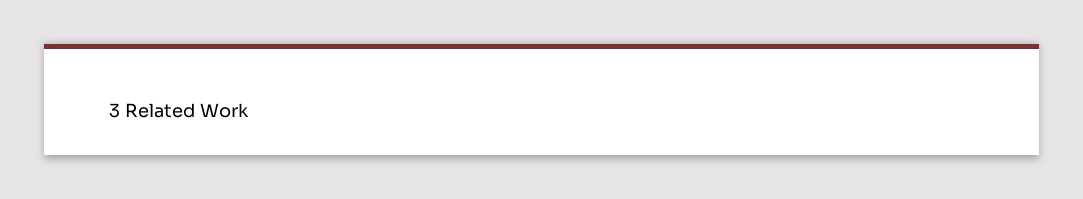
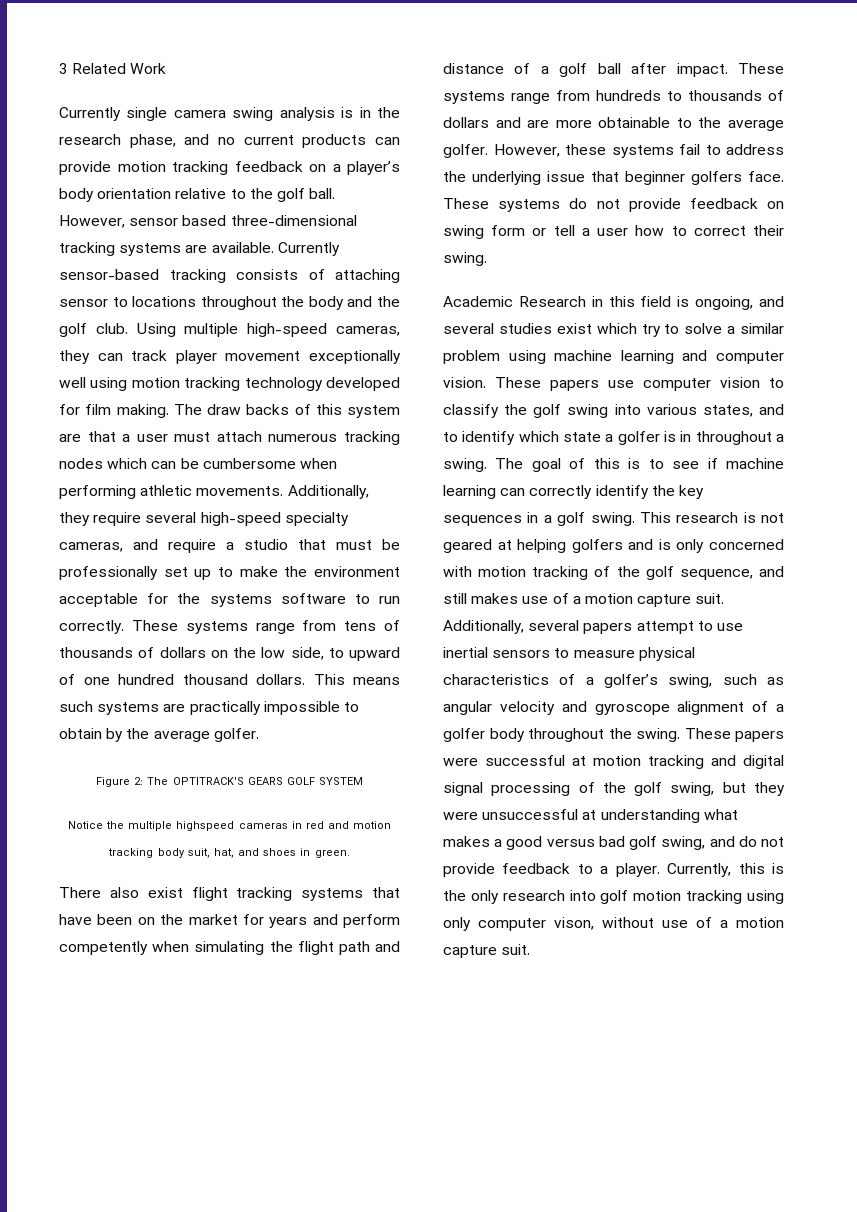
(249, 110) none -> [59,107,400,121] [59,134,400,148] [59,161,400,175] [59,188,336,202] [59,215,357,228] [59,242,340,256] [59,269,400,283] [59,296,400,310] [59,323,400,337] [59,350,401,364] [59,377,400,391] [59,404,400,418] [59,431,400,445] [59,458,337,469] [59,485,369,499] [59,512,349,526] [59,539,400,553] [59,566,400,580] [59,593,400,607] [59,620,400,634] [59,647,400,661] [59,674,400,685] [59,701,359,715] [59,728,259,742] [95,777,364,787] [67,821,392,831] [108,848,350,858] [59,887,400,901] [59,914,400,928] [59,941,400,955] [443,63,784,77] [443,90,784,104] [443,117,784,131] [443,144,784,158] [443,171,784,185] [443,198,784,212] [443,225,784,239] [443,252,487,266] [443,296,784,310] [443,323,784,337] [443,350,784,364] [443,377,784,391] [443,404,784,418] [443,431,784,445] [443,458,784,472] [443,485,704,499] [443,512,784,526] [443,539,784,553] [443,566,784,580] [443,593,725,607] [443,620,743,634] [443,647,695,661] [443,674,784,688] [443,701,784,715] [443,728,784,742] [443,755,784,769] [443,782,785,796] [443,809,738,823] [443,836,784,850] [443,863,784,877] [443,890,784,904] [443,917,784,931] [443,944,531,958] // Currently single camera swing analysis is in the research phase, and no current products can provide motion tracking feedback on a player’s body orientation relative to the golf ball. However, sensor based three-dimensional tracking systems are available. Currently sensor-based tracking consists of attaching sensor to locations throughout the body and the golf club. Using multiple high-speed cameras, they can track player movement exceptionally well using motion tracking technology developed for film making. The draw backs of this system are that a user must attach numerous tracking nodes which can be cumbersome when performing athletic movements. Additionally, they require several high-speed specialty cameras, and require a studio that must be professionally set up to make the environment acceptable for the systems software to run correctly. These systems range from tens of thousands of dollars on the low side, to upward of one hundred thousand dollars. This means such systems are practically impossible to obtain by the average golfer. // Figure 2: The OPTITRACK'S GEARS GOLF SYSTEM // Notice the multiple highspeed cameras in red and motion tracking body suit, hat, and shoes in green. // There also exist flight tracking systems that have been on the market for years and perform competently when simulating the flight path and distance of a golf ball after impact. These systems range from hundreds to thousands of dollars and are more obtainable to the average golfer. However, these systems fail to address the underlying issue that beginner golfers face. These systems do not provide feedback on swing form or tell a user how to correct their swing. // Academic Research in this field is ongoing, and several studies exist which try to solve a similar problem using machine learning and computer vision. These papers use computer vision to classify the golf swing into various states, and to identify which state a golfer is in throughout a swing. The goal of this is to see if machine learning can correctly identify the key sequences in a golf swing. This research is not geared at helping golfers and is only concerned with motion tracking of the golf sequence, and still makes use of a motion capture suit. Additionally, several papers attempt to use inertial sensors to measure physical characteristics of a golfer’s swing, such as angular velocity and gyroscope alignment of a golfer body throughout the swing. These papers were successful at motion tracking and digital signal processing of the golf swing, but they were unsuccessful at understanding what makes a good versus bad golf swing, and do not provide feedback to a player. Currently, this is the only research into golf motion tracking using only computer vison, without use of a motion capture suit.

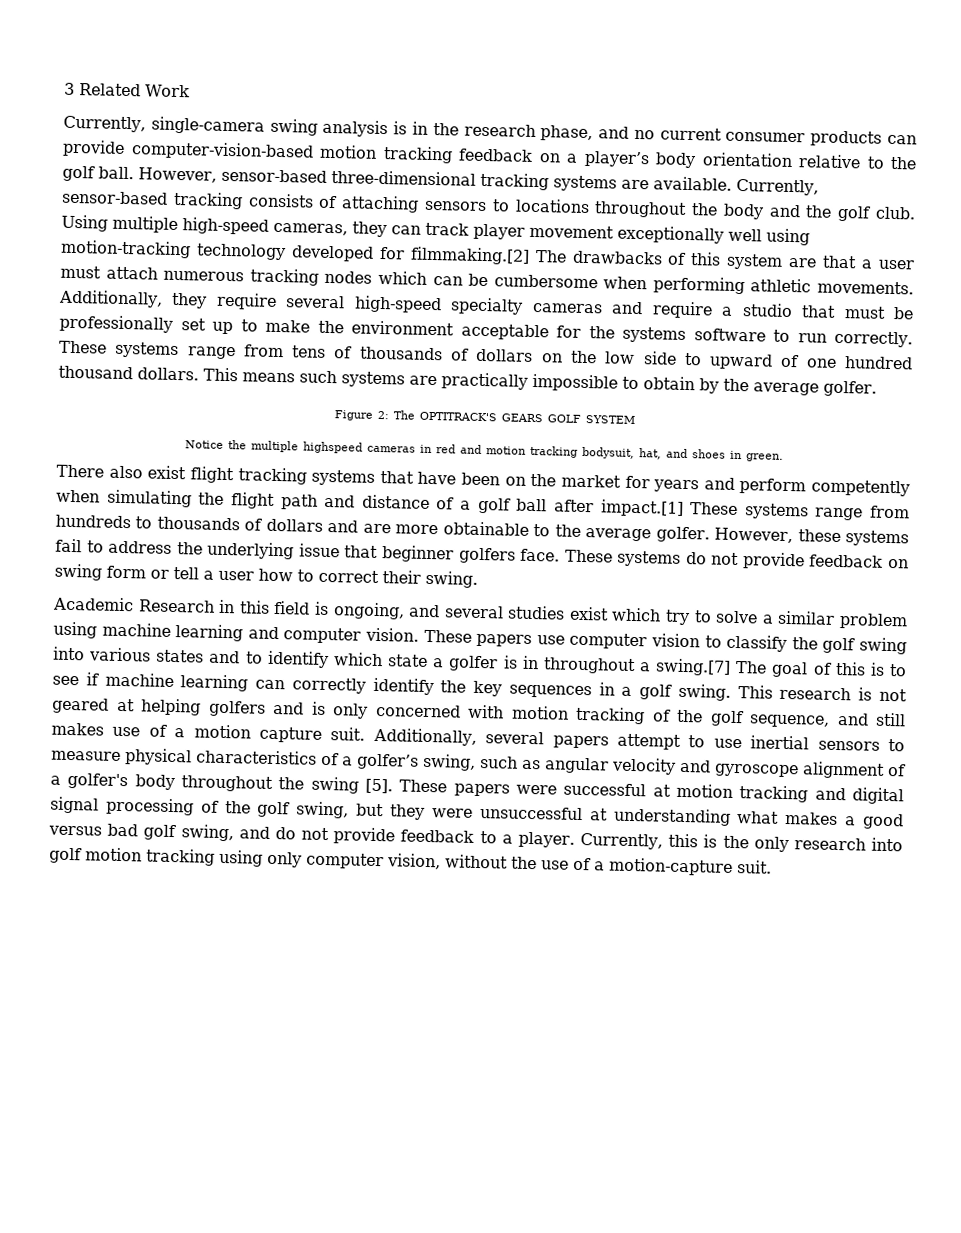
[59,107,226,121] Currently single camera -> [63,115,265,135] Currently, single-camera
(294, 140) none -> [725,131,806,143] consumer
(111, 168) none -> [130,141,314,161] computer-vision-based
[129,215,227,226] sensor based -> [220,168,327,183] sensor-based
[277,242,340,256] Currently -> [735,178,819,196] Currently,
[59,299,108,307] sensor -> [423,200,487,212] sensors
[131,377,241,391] motion tracking -> [60,239,191,259] motion-tracking
[85,404,290,418] film making. The draw backs -> [409,246,663,265] filmmaking.[2] The drawbacks
[59,542,123,552] cameras, -> [531,302,603,314] cameras
[290,647,324,660] side, -> [642,351,677,365] side
[157,848,210,858] body suit, -> [581,446,635,459] bodysuit,
[676,63,728,77] impact. -> [600,499,684,517] impact.[1]
[702,405,753,417] states, -> [156,649,205,663] states
[443,458,487,472] swing. -> [655,658,732,676] swing.[7]
[443,728,485,742] golfer -> [67,772,129,790] golfer's
[636,728,680,742] swing. -> [310,776,393,794] swing [5].
[554,917,784,930] [443,945,497,958] vison, without use of a motion capture -> [387,853,733,876] vision, without the use of a motion-capture

